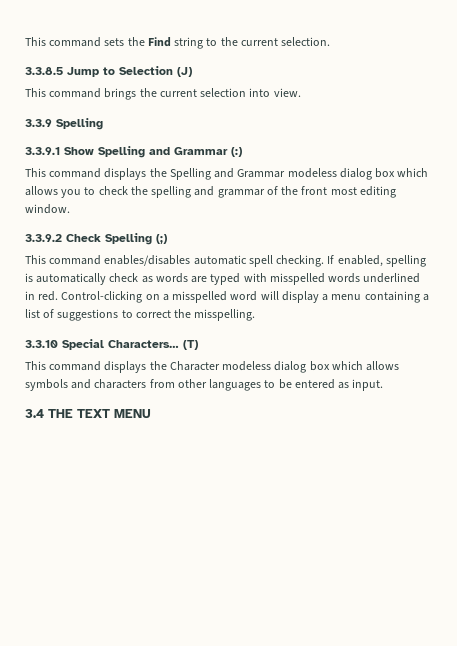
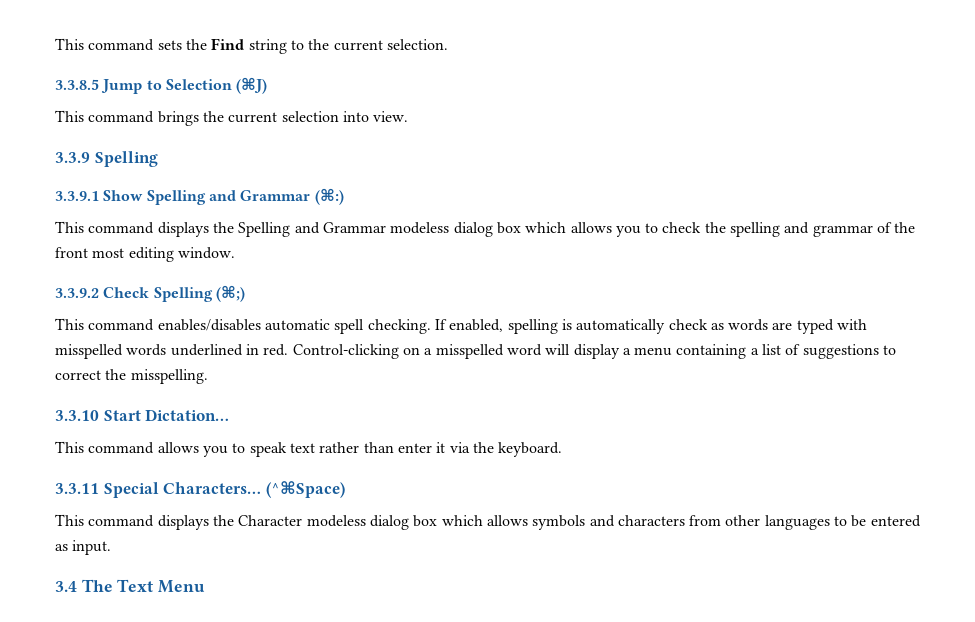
[177,67,192,77] (J) -> [236,77,268,94] (⌘J)
[231,147,242,157] (:) -> [314,188,344,205] (⌘:)
[156,234,167,244] (;) -> [215,285,245,302] (⌘;)
(58, 344) none -> [103,409,230,421] [55,441,563,457] [55,483,99,494] Start Dictation… // This command allows you to speak text rather than enter it via the keyboard. // 3.3.11
[183,340,198,350] (T) -> [265,481,345,498] (^⌘Space)
[48,409,151,418] THE TEXT MENU -> [81,579,206,593] The Text Menu

